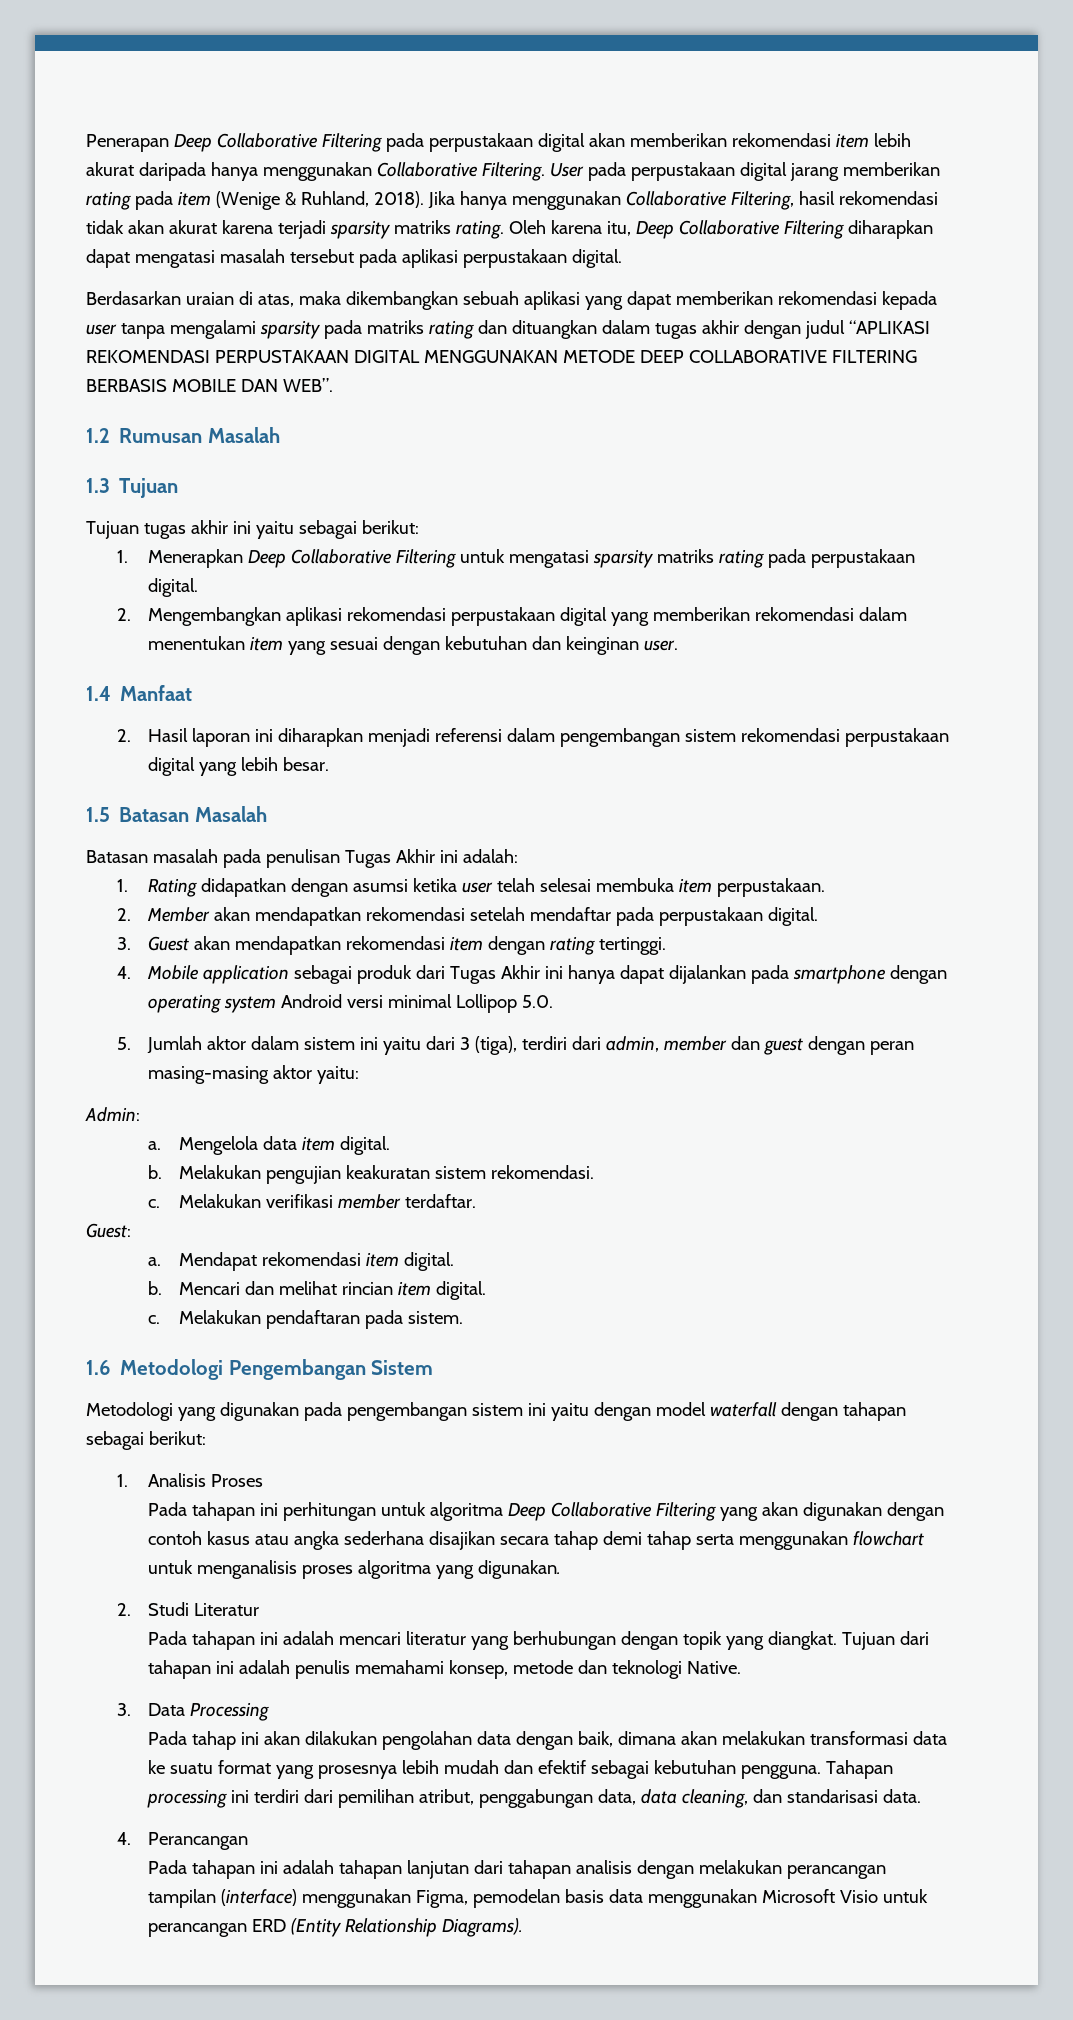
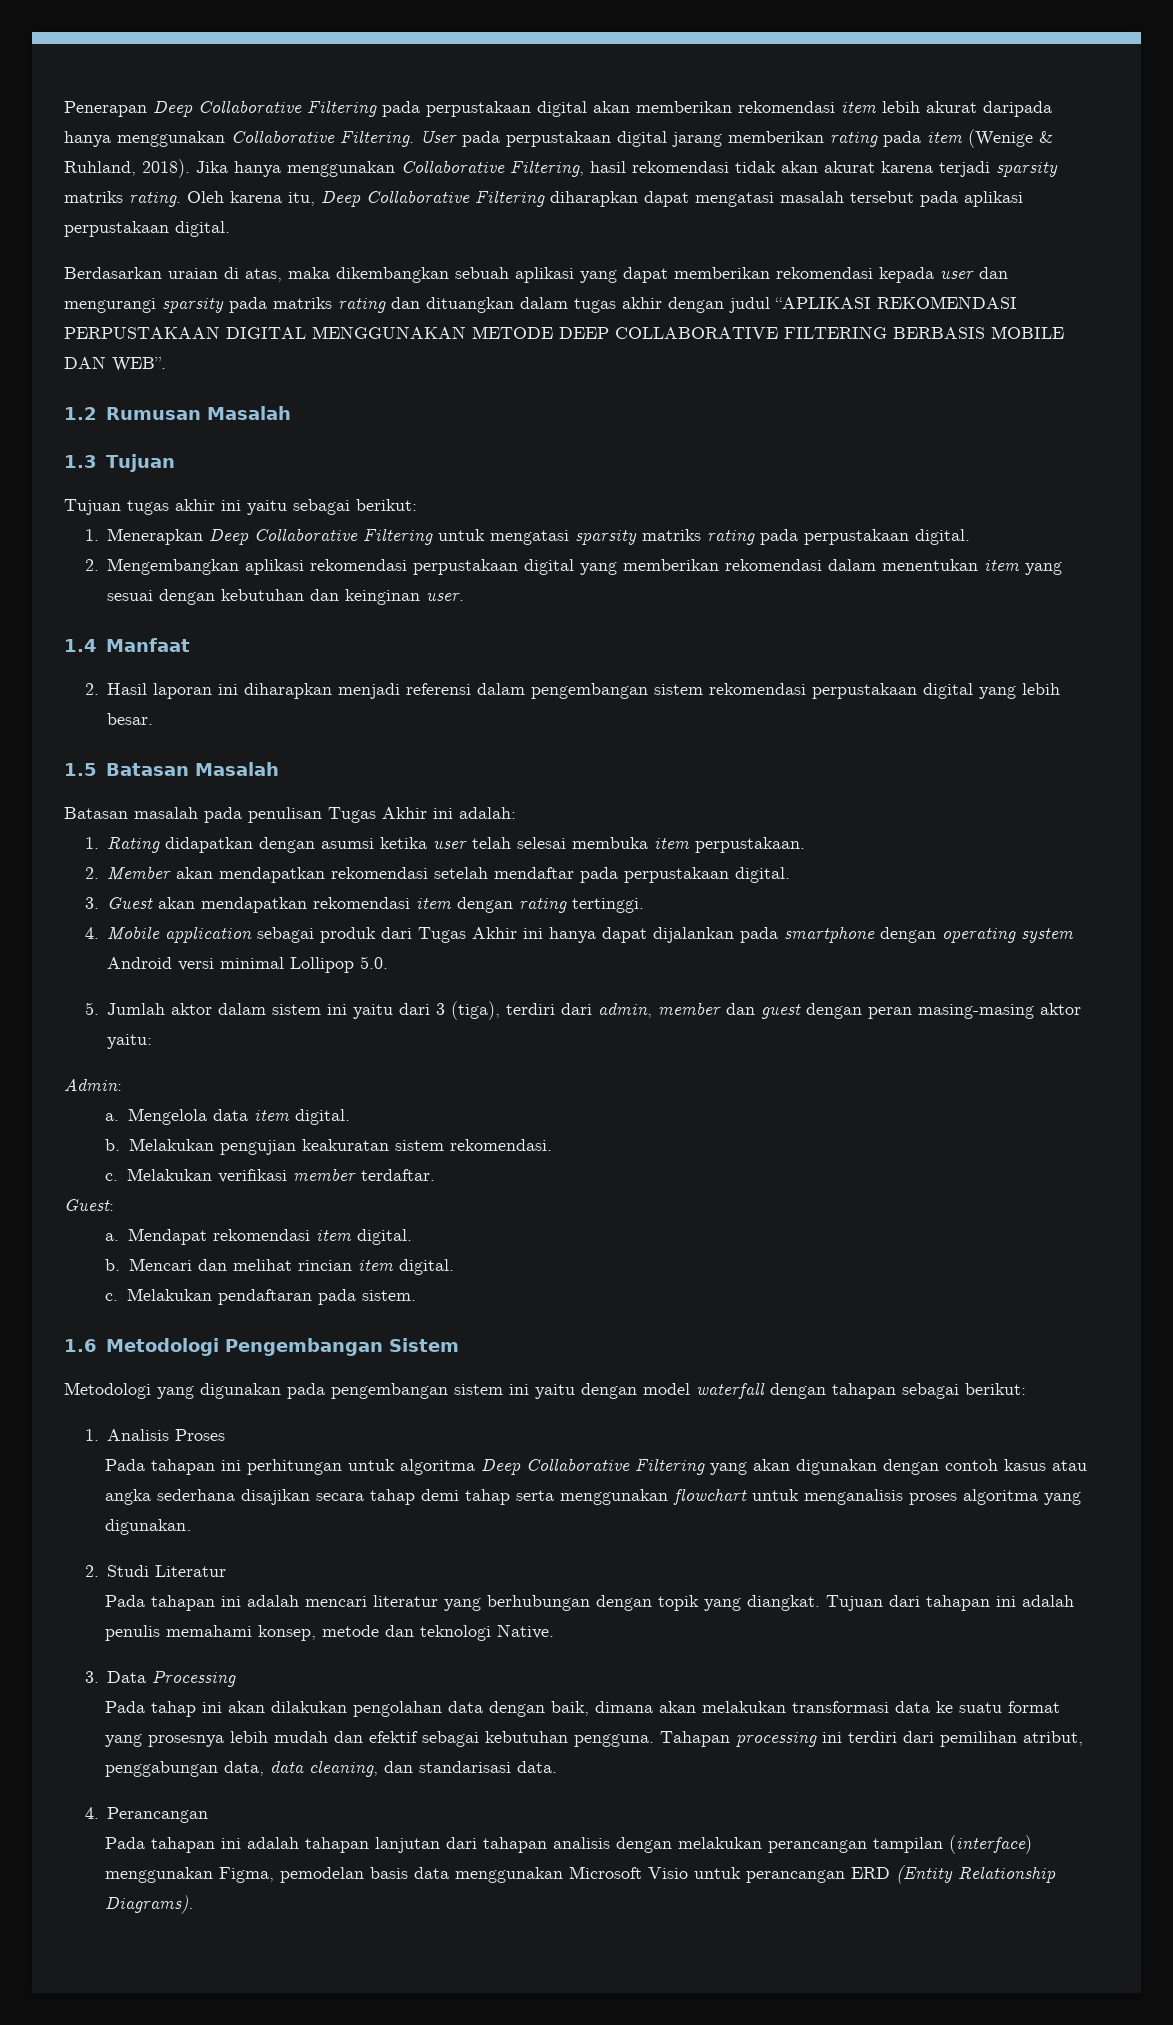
[120,320,256,339] tanpa mengalami -> [979,267,1008,279] [64,298,156,313] dan mengurangi

